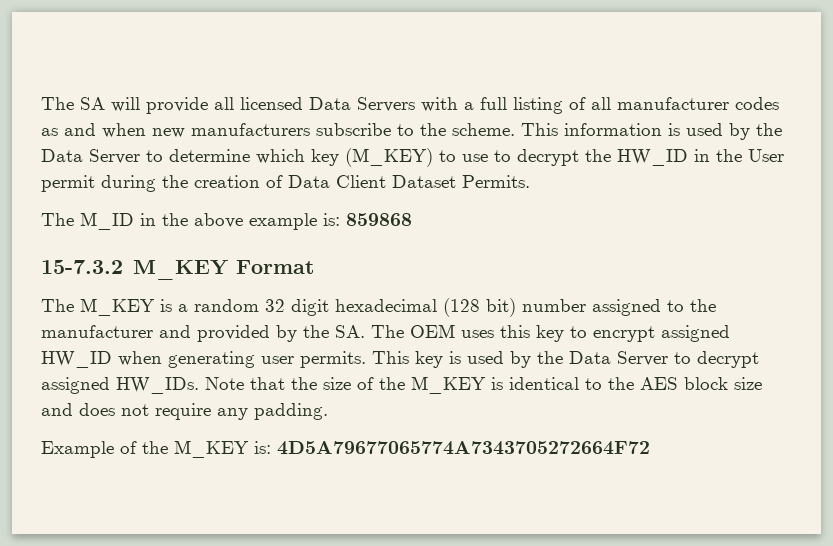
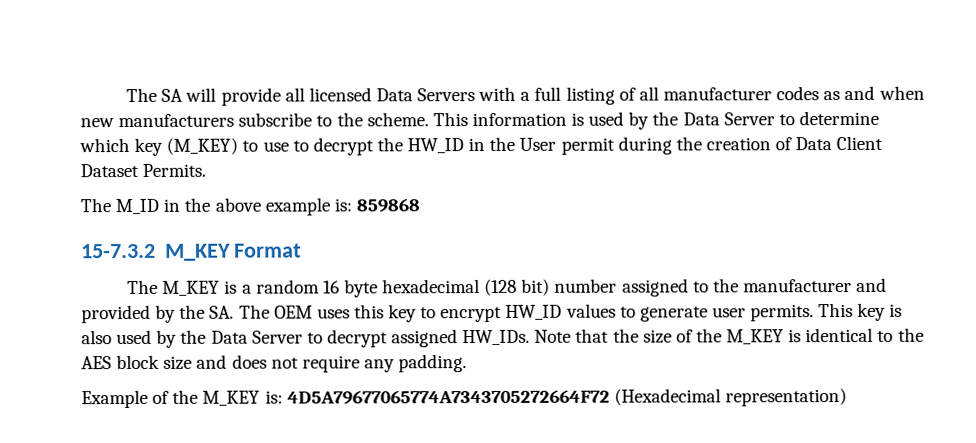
[265,299,329,316] 32 digit -> [322,279,378,298] 16 byte
[661,325,730,342] [41,351,255,368] assigned HW_ID when generating -> [505,303,708,322] HW_ID values to generate
(461, 357) none -> [81,330,112,345] also
(650, 448) none -> [613,387,847,407] (Hexadecimal representation)

